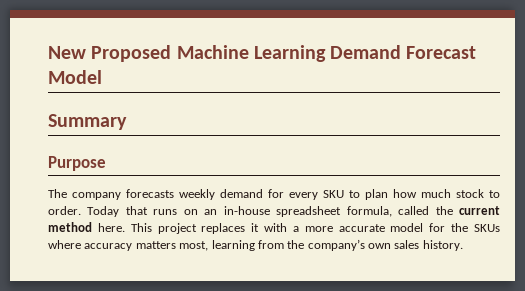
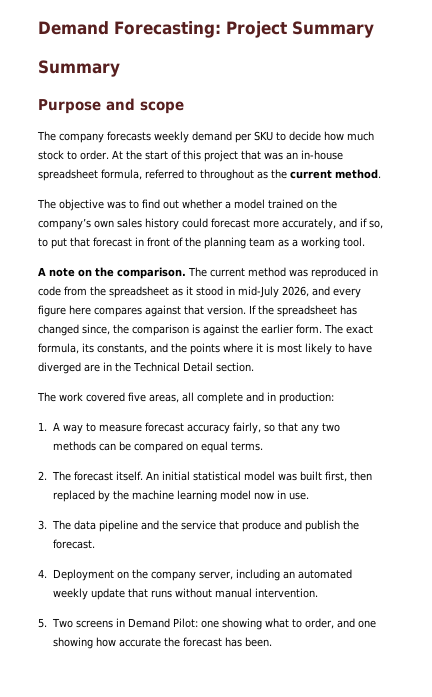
[48,45,477,62] [48,70,102,84] New Proposed Machine Learning Demand Forecast Model -> [38,21,374,38] Demand Forecasting: Project Summary
(106, 163) none -> [106,98,184,114] and scope
[268,189,318,200] for every -> [235,133,252,143] per
[365,189,388,200] plan -> [289,131,321,141] decide
[87,206,500,217] [48,222,501,234] [48,239,463,251] Today that runs on an in-house spreadsheet formula, called the current method here. This project replaces it with a more accurate model for the SKUs where accuracy matters most, learning from the company’s own sales history. -> [112,150,343,162] [38,169,381,181] [37,199,337,211] [38,218,383,230] [38,237,365,249] [38,267,378,279] [38,286,361,298] [38,305,357,317] [38,324,373,336] [38,343,372,355] [38,362,254,374] [37,392,334,404] [38,422,341,434] [53,441,264,453] [38,471,373,482] [53,490,310,502] [38,520,360,532] [53,539,96,549] [38,569,353,581] [53,588,319,600] [38,618,377,630] [53,637,273,649] At the start of this project that was an in-house spreadsheet formula, referred to throughout as the current method. // The objective was to find out whether a model trained on the company’s own sales history could forecast more accurately, and if so, to put that forecast in front of the planning team as a working tool. // A note on the comparison. The current method was reproduced in code from the spreadsheet as it stood in mid-July 2026, and every figure here compares against that version. If the spreadsheet has changed since, the comparison is against the earlier form. The exact formula, its constants, and the points where it is most likely to have diverged are in the Technical Detail section. // The work covered five areas, all complete and in production: // 1. A way to measure forecast accuracy fairly, so that any two methods can be compared on equal terms. // 2. The forecast itself. An initial statistical model was built first, then replaced by the machine learning model now in use. // 3. The data pipeline and the service that produce and publish the forecast. // 4. Deployment on the company server, including an automated weekly update that runs without manual intervention. // 5. Two screens in Demand Pilot: one showing what to order, and one showing how accurate the forecast has been.

